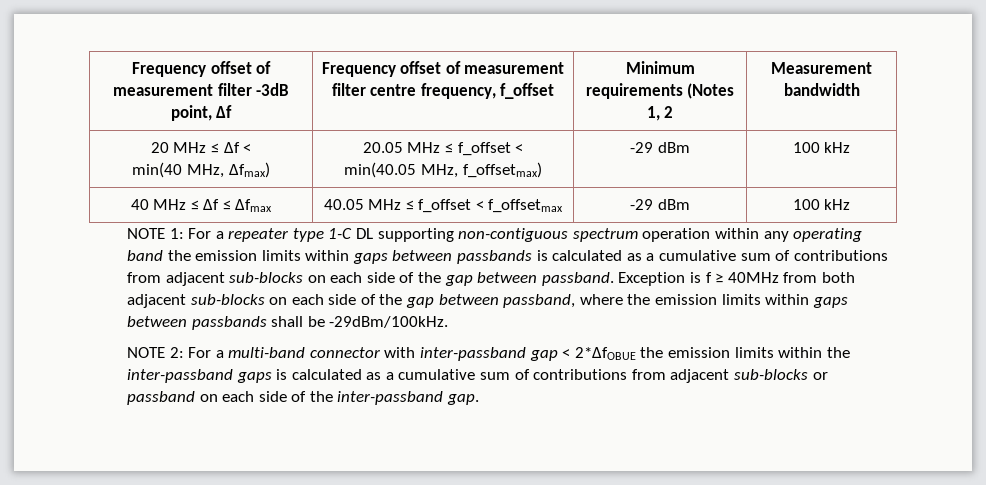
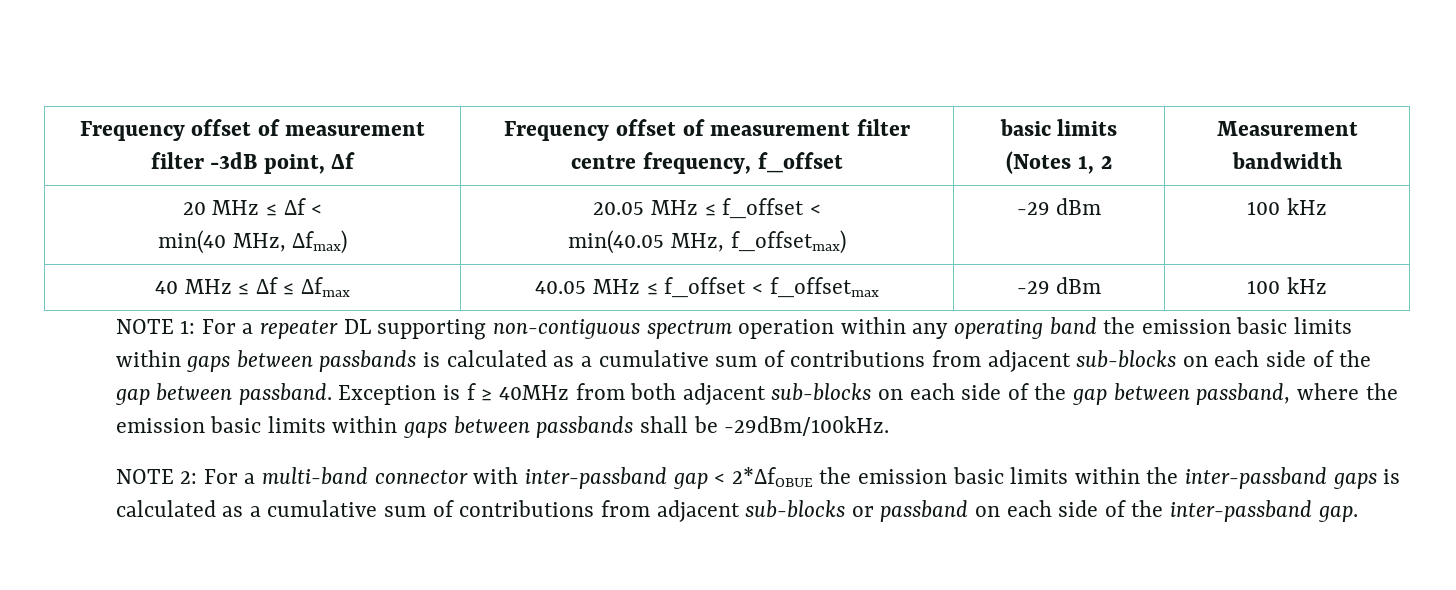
[625,61,695,74] [585,83,683,99] Minimum requirements -> [999,119,1118,136] basic limits
[292,228,353,242] type 1-C -> (339, 329) none
(258, 255) none -> [1236,317,1288,334] basic
(717, 299) none -> [210,416,262,433] basic
(730, 352) none -> [952,467,1004,484] basic

